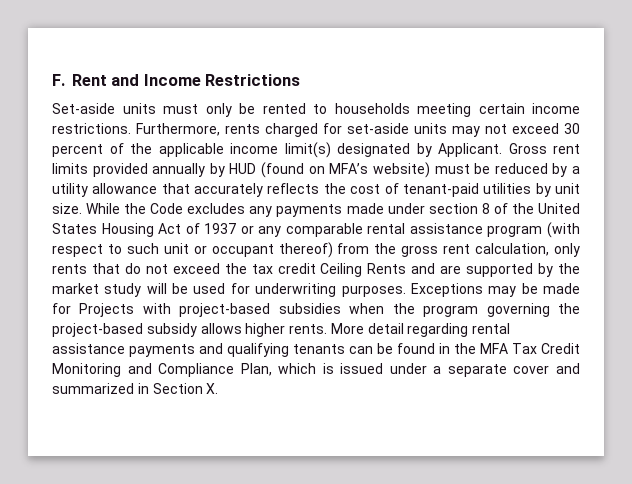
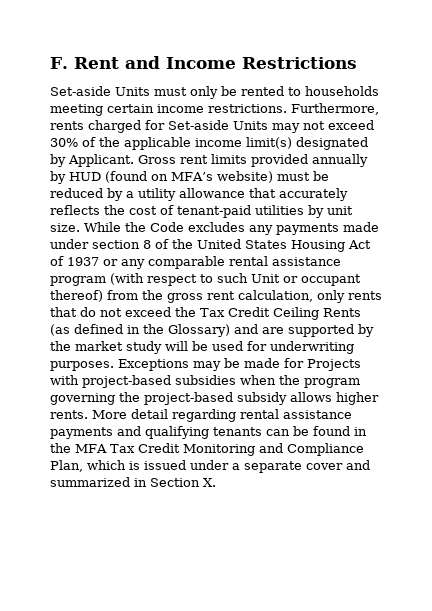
[122,103,156,114] units -> [115,87,150,96] Units
[347,123,447,134] set-aside units -> [168,120,268,130] Set-aside Units
[564,123,580,134] [52,144,103,157] 30 percent -> [50,138,78,147] 30%
[163,243,189,254] unit -> [251,274,280,283] Unit
[251,263,407,277] tax credit Ceiling Rents -> [200,307,361,320] [50,324,230,337] Tax Credit Ceiling Rents (as defined in the Glossary)

